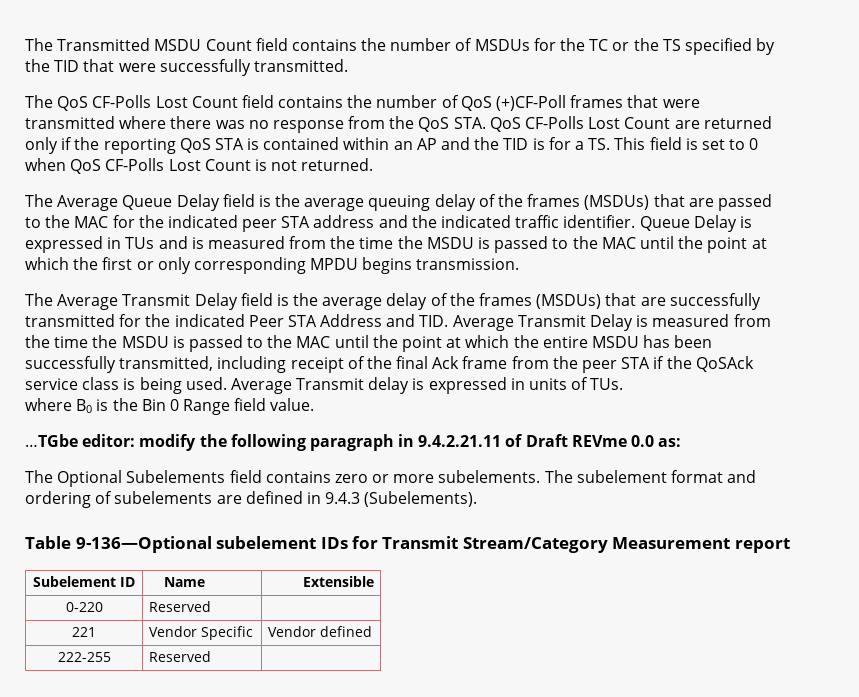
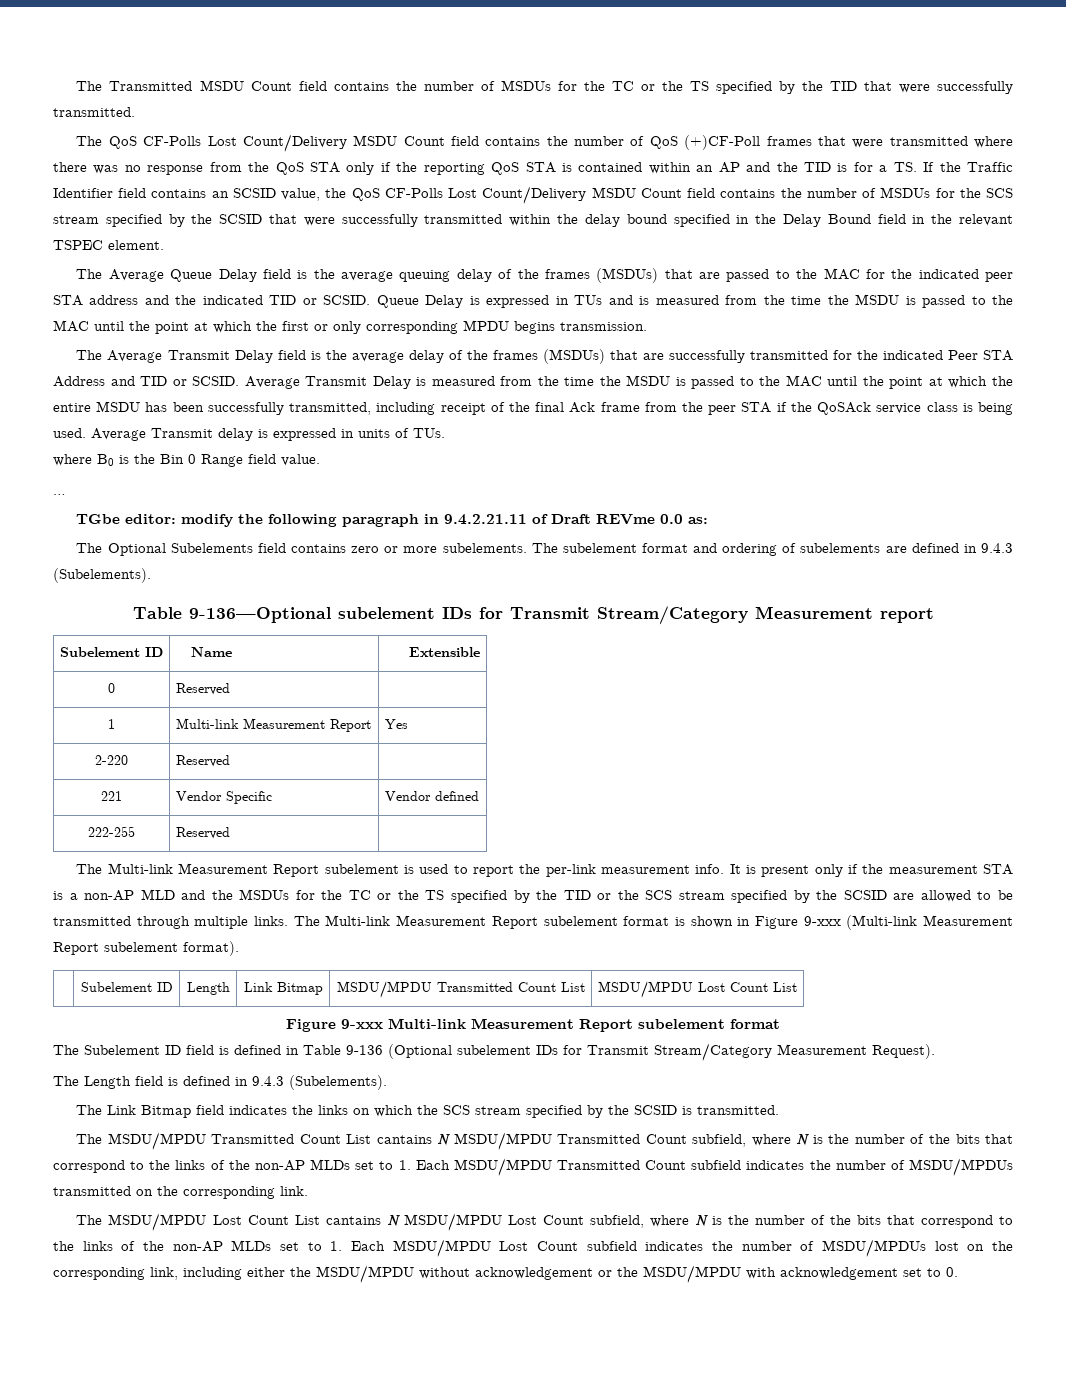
(188, 102) none -> [242,134,398,152] Count/Delivery MSDU
[453,116,772,132] STA. QoS CF-Polls Lost Count are returned -> [309,162,340,173] STA
[614,137,759,150] [25,158,374,174] This field is set to 0 when QoS CF-Polls Lost Count is not returned. -> [923,162,1014,172] [53,186,1013,204] [53,214,1014,227] [53,240,164,250] If the Traffic Identifier field contains an SCSID value, the QoS CF-Polls Lost Count/Delivery MSDU Count field contains the number of MSDUs for the SCS stream specified by the SCSID that were successfully transmitted within the delay bound specified in the Delay Bound field in the relevant TSPEC element.
[515,215,636,228] traffic identifier. -> [269,295,371,305] TID or SCSID.
[419,315,449,327] TID. -> [140,376,240,386] TID or SCSID.
[25,434,78,447] …TGbe -> [53,494,66,495] [76,514,121,524] … // TGbe
[65,602,103,612] 0-220 -> [108,683,115,693] [175,683,230,695] [108,719,115,729] [175,718,371,732] [384,719,408,729] [95,755,128,765] 0 | Reserved | // 1 | Multi-link Measurement Report | Yes // 2-220
(211, 656) none -> [76,863,1013,877] [53,889,1014,903] [53,915,1013,930] [53,941,239,956] [80,982,173,992] [186,982,230,995] [243,982,323,995] [336,981,585,998] [598,981,797,998] [286,1018,780,1032] [53,1043,935,1061] [53,1075,387,1090] [76,1105,780,1118] [76,1132,1013,1150] [53,1158,1013,1176] [53,1186,308,1199] [76,1213,1013,1231] [53,1239,1013,1257] [53,1265,958,1283] // The Multi-link Measurement Report subelement is used to report the per-link measurement info. It is present only if the measurement STA is a non-AP MLD and the MSDUs for the TC or the TS specified by the TID or the SCS stream specified by the SCSID are allowed to be transmitted through multiple links. The Multi-link Measurement Report subelement format is shown in Figure 9-xxx (Multi-link Measurement Report subelement format). // | Subelement ID | Length | Link Bitmap | MSDU/MPDU Transmitted Count List | MSDU/MPDU Lost Count List // Figure 9-xxx Multi-link Measurement Report subelement format // The Subelement ID field is defined in Table 9-136 (Optional subelement IDs for Transmit Stream/Category Measurement Request). // The Length field is defined in 9.4.3 (Subelements). // The Link Bitmap field indicates the links on which the SCS stream specified by the SCSID is transmitted. // The MSDU/MPDU Transmitted Count List cantains N MSDU/MPDU Transmitted Count subfield, where N is the number of the bits that correspond to the links of the non-AP MLDs set to 1. Each MSDU/MPDU Transmitted Count subfield indicates the number of MSDU/MPDUs transmitted on the corresponding link. // The MSDU/MPDU Lost Count List cantains N MSDU/MPDU Lost Count subfield, where N is the number of the bits that correspond to the links of the non-AP MLDs set to 1. Each MSDU/MPDU Lost Count subfield indicates the number of MSDU/MPDUs lost on the corresponding link, including either the MSDU/MPDU without acknowledgement or the MSDU/MPDU with acknowledgement set to 0.

